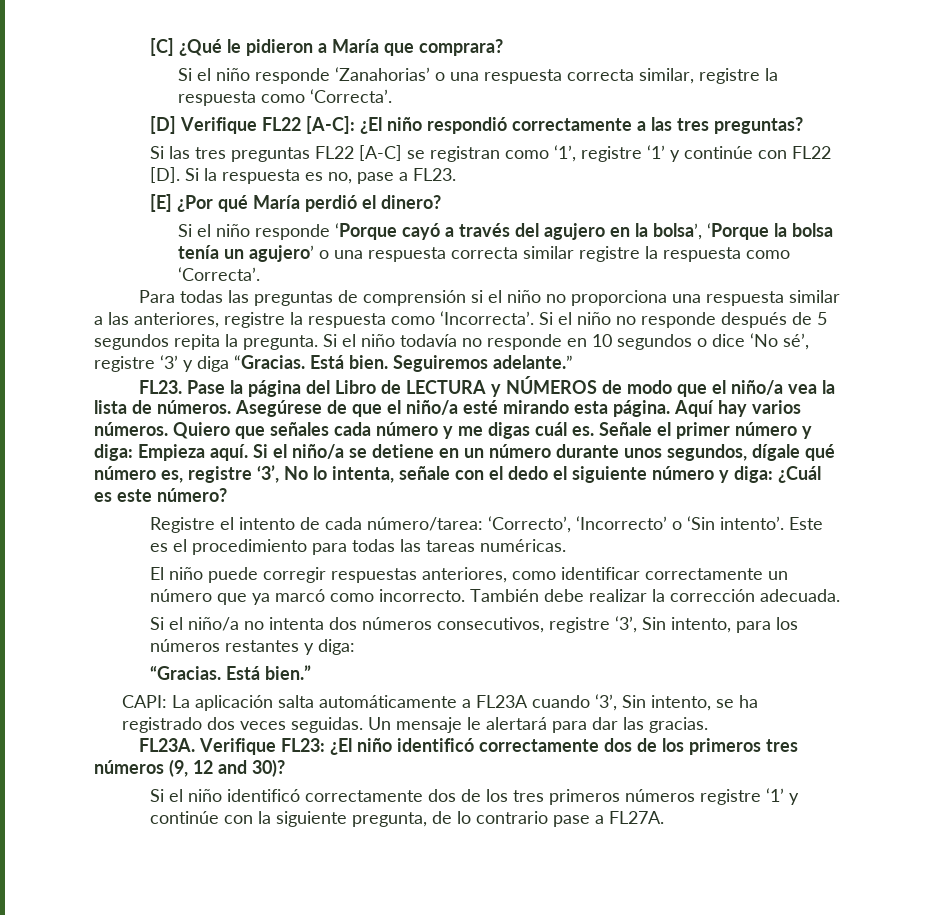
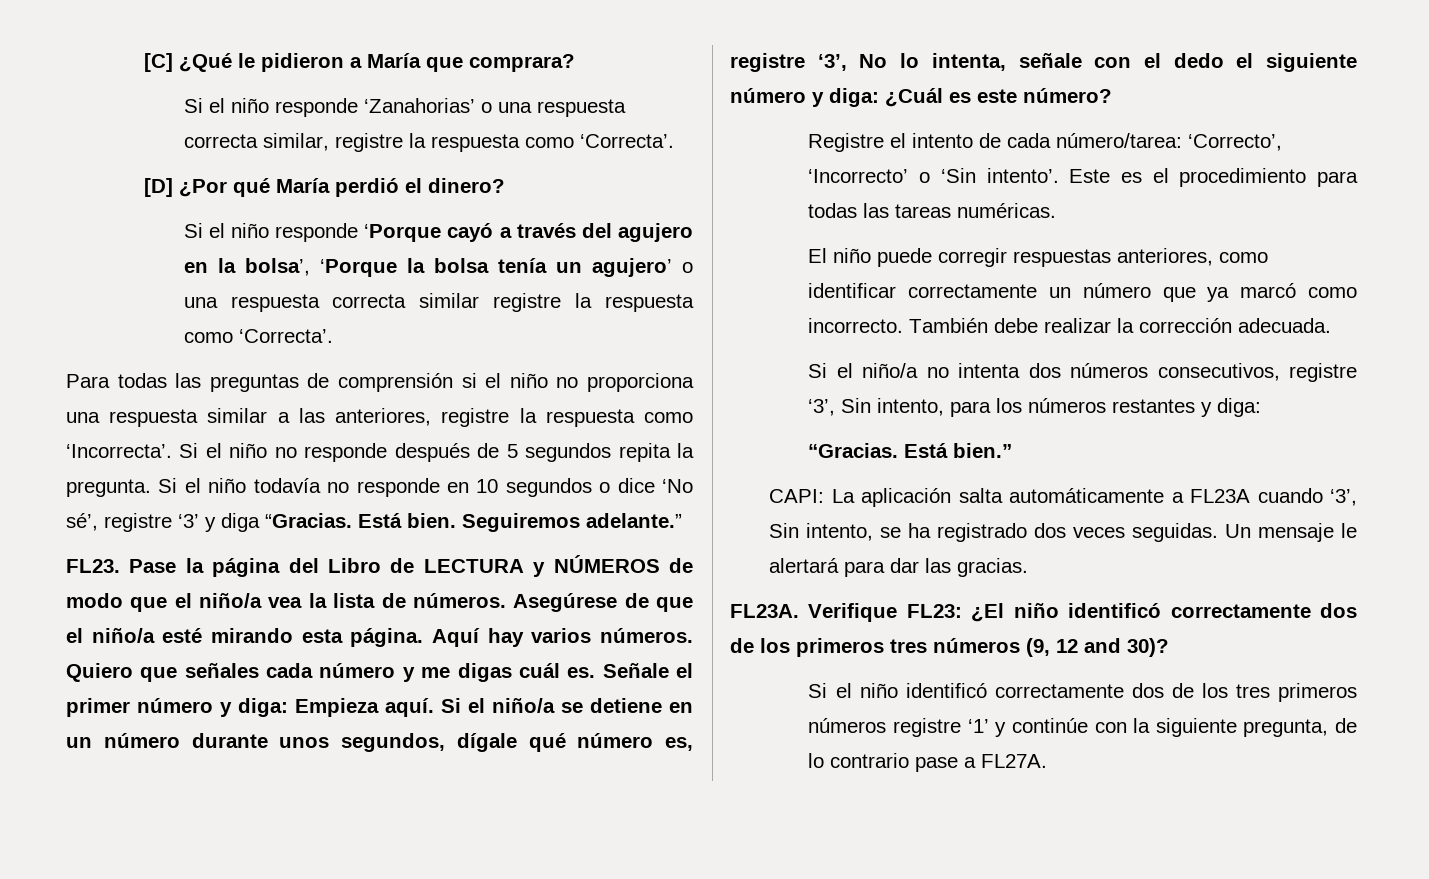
[180,116,804,134] [150,145,832,162] [150,167,457,184] [150,194,173,212] Verifique FL22 [A-C]: ¿El niño respondió correctamente a las tres preguntas? // Si las tres preguntas FL22 [A-C] se registran como ‘1’, registre ‘1’ y continúe con FL22 [D]. Si la respuesta es no, pase a FL23. // [E] -> (174, 187) none

